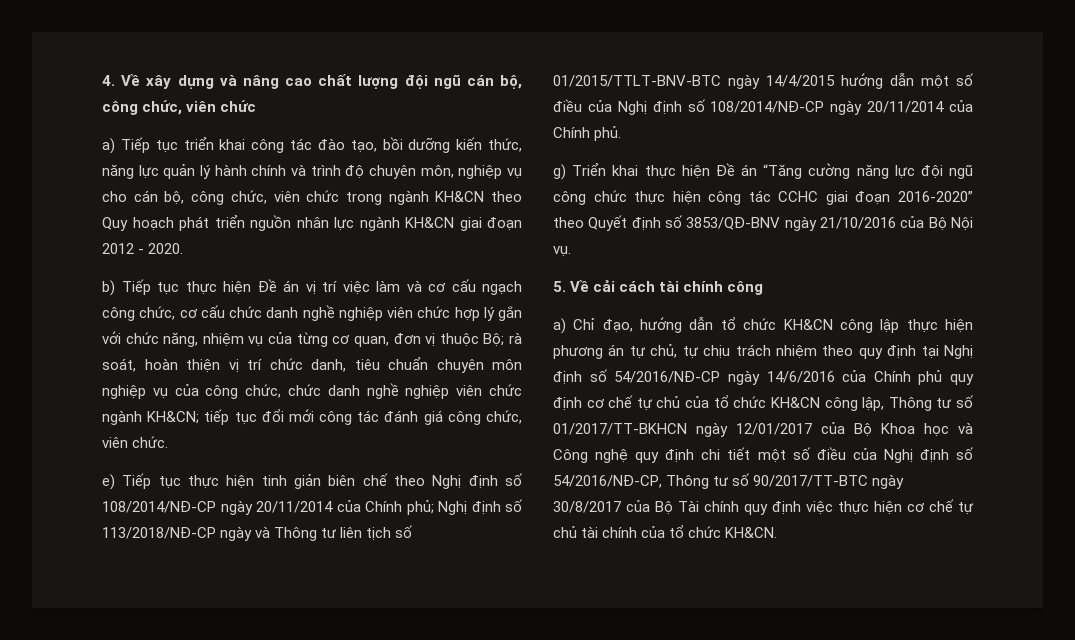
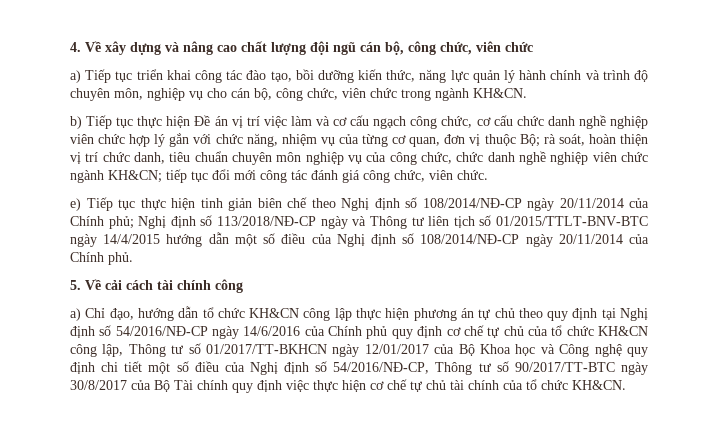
[435,191,522,202] [102,215,522,231] [102,243,184,254] KH&CN theo Quy hoạch phát triển nguồn nhân lực ngành KH&CN giai đoạn 2012 - 2020. -> [473,88,527,98] KH&CN.
[553,163,973,180] [553,190,973,205] [553,215,973,231] [553,246,571,257] // g) Triển khai thực hiện Đề án “Tăng cường năng lực đội ngũ công chức thực hiện công tác CCHC giai đoạn 2016-2020” theo Quyết định số 3853/QĐ-BNV ngày 21/10/2016 của Bộ Nội vụ. -> (133, 258) none
[650,344,817,359] chủ, tự chịu trách nhiệm -> [494,308,515,318] chủ

